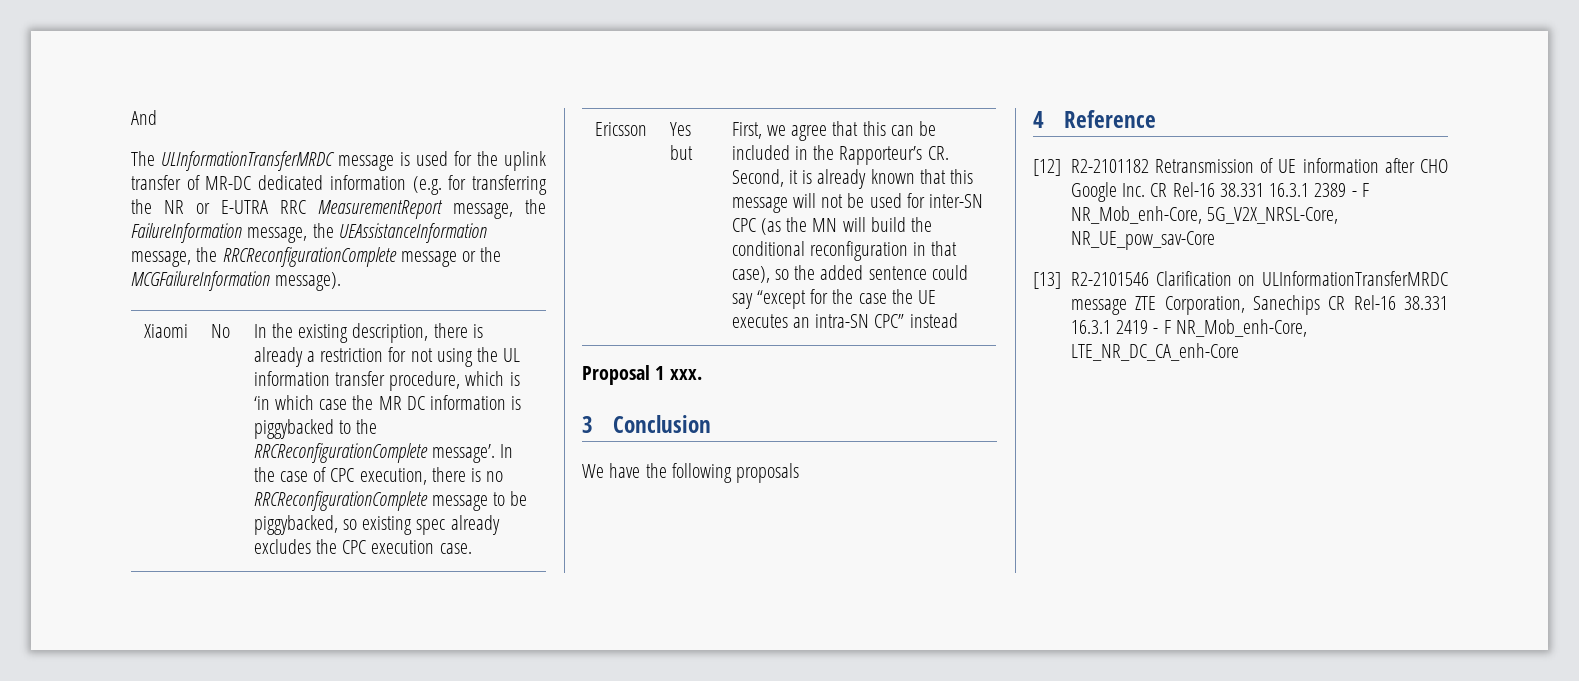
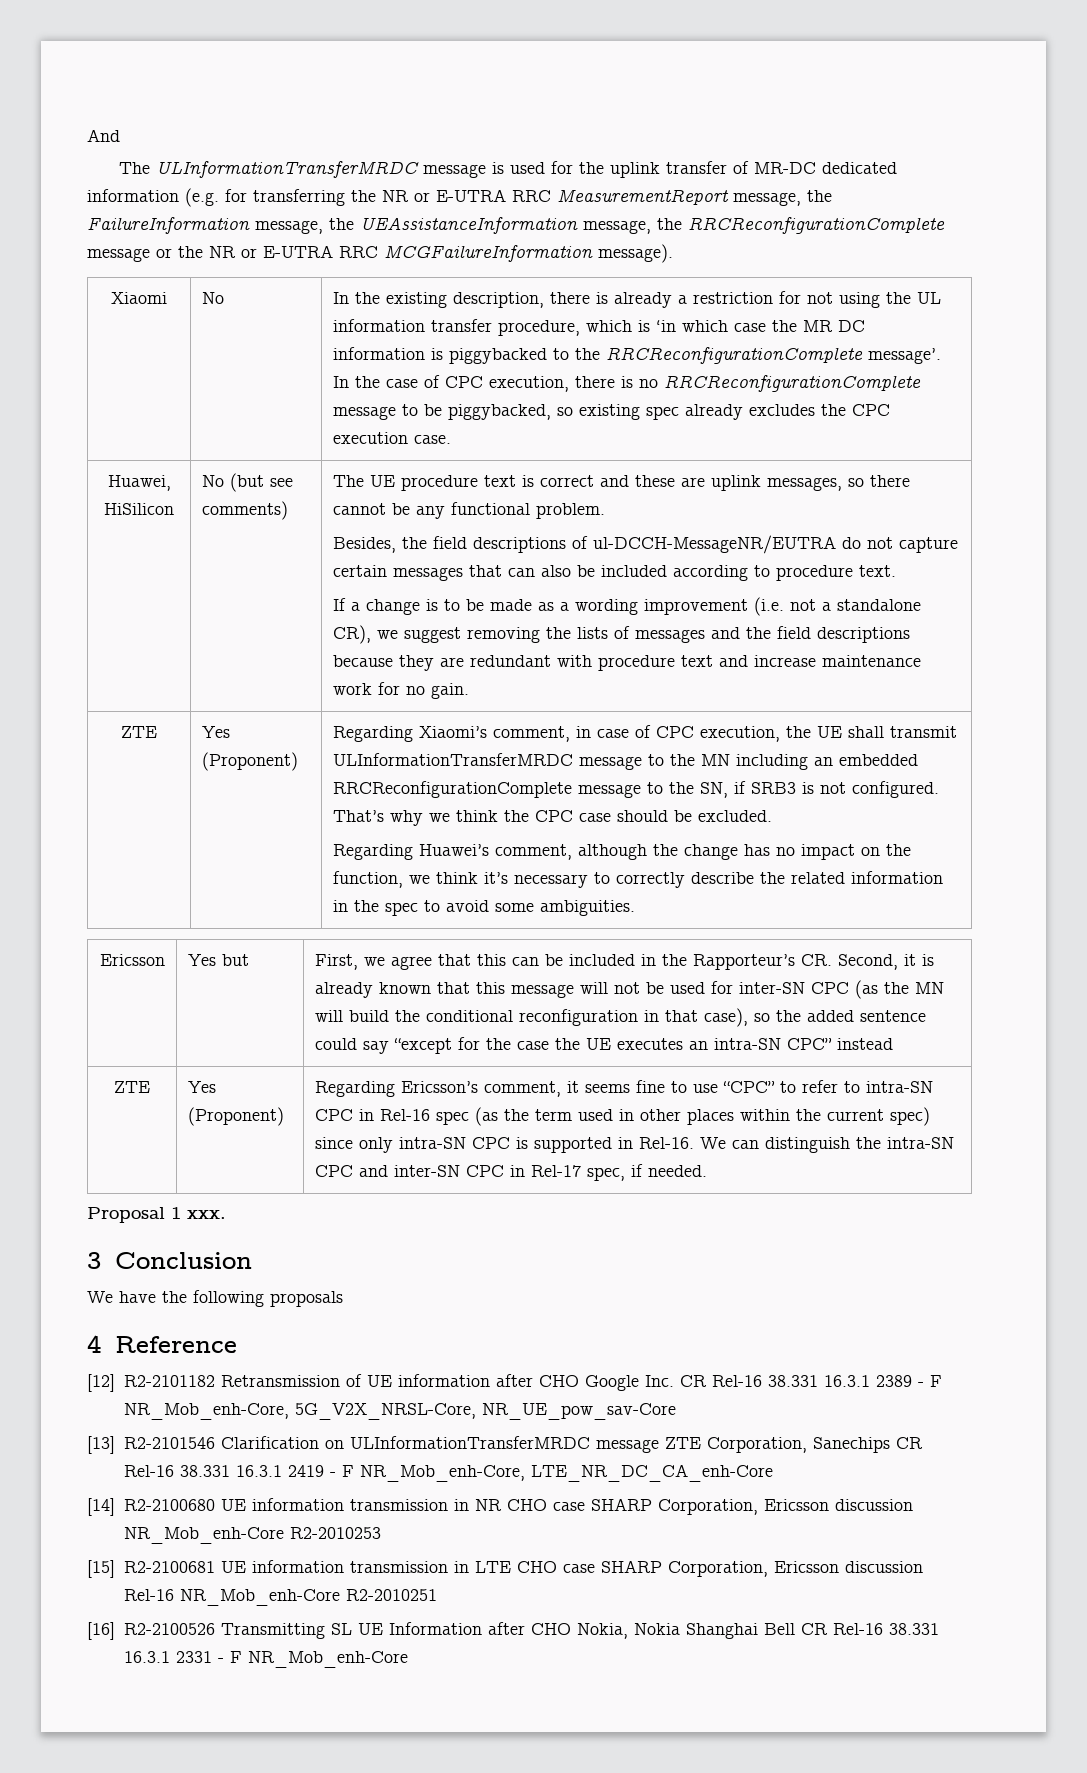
(502, 254) none -> [209,245,378,258] NR or E-UTRA RRC
(472, 548) none -> [107,475,171,491] [104,503,174,515] [201,473,293,492] [201,501,288,520] [332,475,910,491] [332,502,605,519] [332,535,958,554] [332,565,896,581] [332,597,921,616] [332,625,910,644] [332,655,921,671] [332,682,469,699] [121,726,157,738] [201,726,230,738] [201,752,298,771] [332,725,957,742] [332,753,918,770] [332,781,939,798] [332,810,772,826] [332,844,911,860] [332,871,943,888] [332,900,635,916] // Huawei, HiSilicon | No (but see comments) | The UE procedure text is correct and these are uplink messages, so there cannot be any functional problem. // Besides, the field descriptions of ul-DCCH-MessageNR/EUTRA do not capture certain messages that can also be included according to procedure text. // If a change is to be made as a wording improvement (i.e. not a standalone CR), we suggest removing the lists of messages and the field descriptions because they are redundant with procedure text and increase maintenance work for no gain. // ZTE | Yes (Proponent) | Regarding Xiaomi’s comment, in case of CPC execution, the UE shall transmit ULInformationTransferMRDC message to the MN including an embedded RRCReconfigurationComplete message to the SN, if SRB3 is not configured. That’s why we think the CPC case should be excluded. // Regarding Huawei’s comment, although the change has no impact on the function, we think it’s necessary to correctly describe the related information in the spec to avoid some ambiguities.
(958, 320) none -> [114,1081,150,1093] [187,1081,216,1093] [187,1107,284,1126] [314,1080,933,1097] [314,1107,930,1126] [314,1137,954,1153] [314,1164,707,1181] // ZTE | Yes (Proponent) | Regarding Ericsson’s comment, it seems fine to use “CPC” to refer to intra-SN CPC in Rel-16 spec (as the term used in other places within the current spec) since only intra-SN CPC is supported in Rel-16. We can distinguish the intra-SN CPC and inter-SN CPC in Rel-17 spec, if needed.
(1239, 352) none -> [87,1498,913,1516] [123,1527,381,1544] [87,1560,923,1578] [123,1589,437,1606] [87,1622,939,1640] [123,1651,408,1668] // [14] R2-2100680 UE information transmission in NR CHO case SHARP Corporation, Ericsson discussion NR_Mob_enh-Core R2-2010253 // [15] R2-2100681 UE information transmission in LTE CHO case SHARP Corporation, Ericsson discussion Rel-16 NR_Mob_enh-Core R2-2010251 // [16] R2-2100526 Transmitting SL UE Information after CHO Nokia, Nokia Shanghai Bell CR Rel-16 38.331 16.3.1 2331 - F NR_Mob_enh-Core

